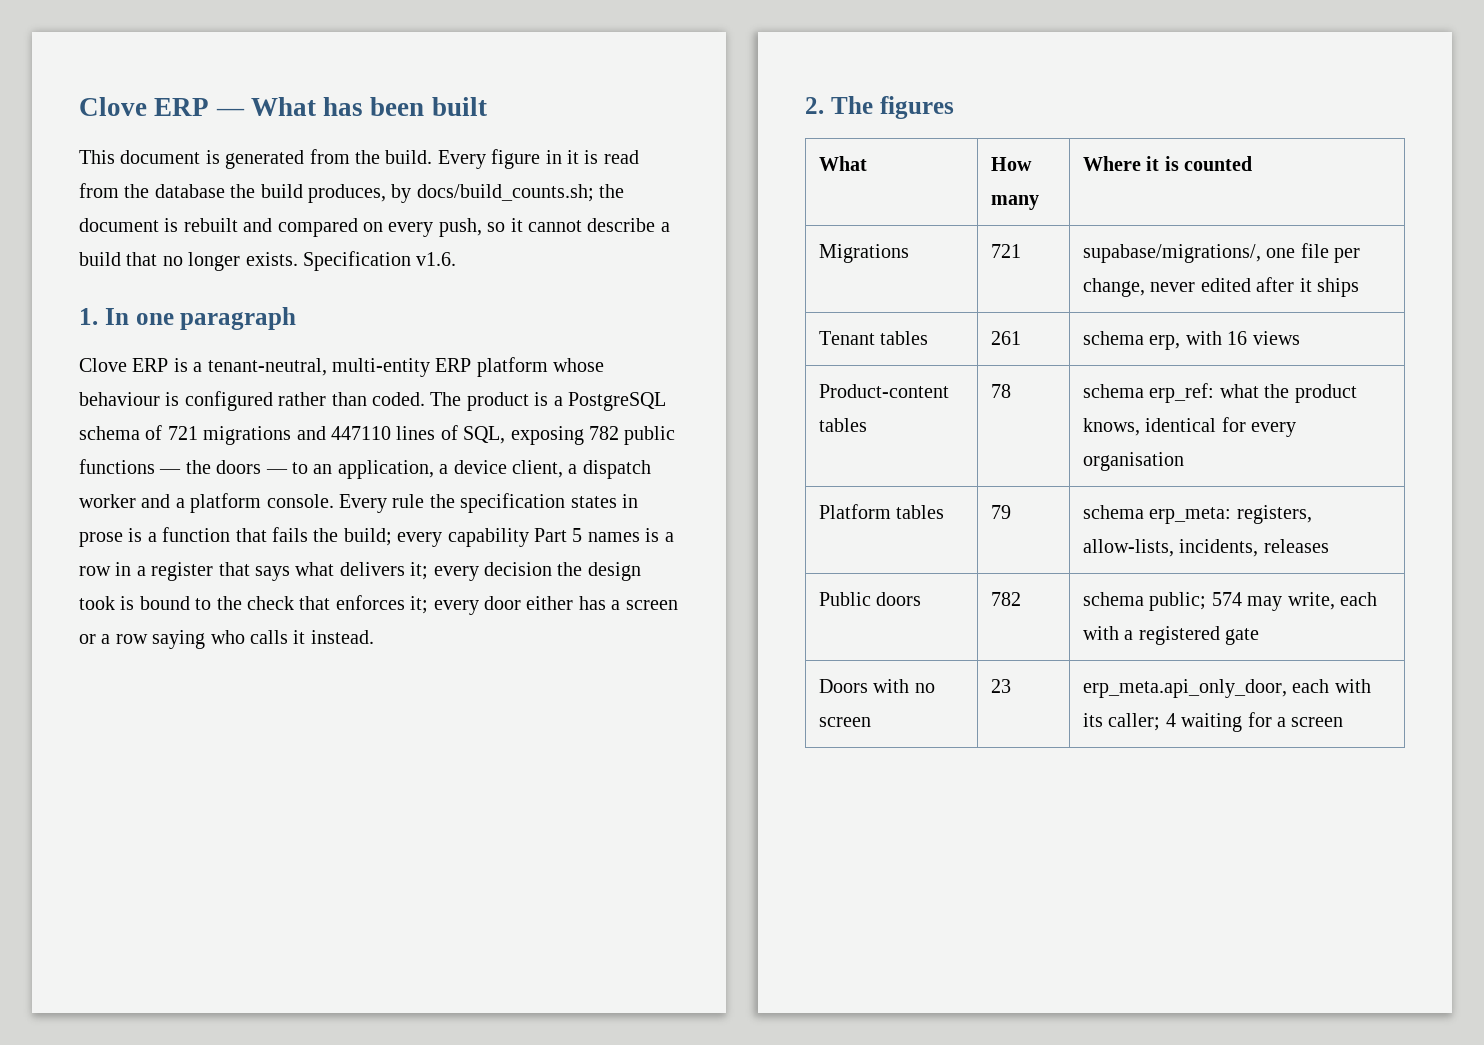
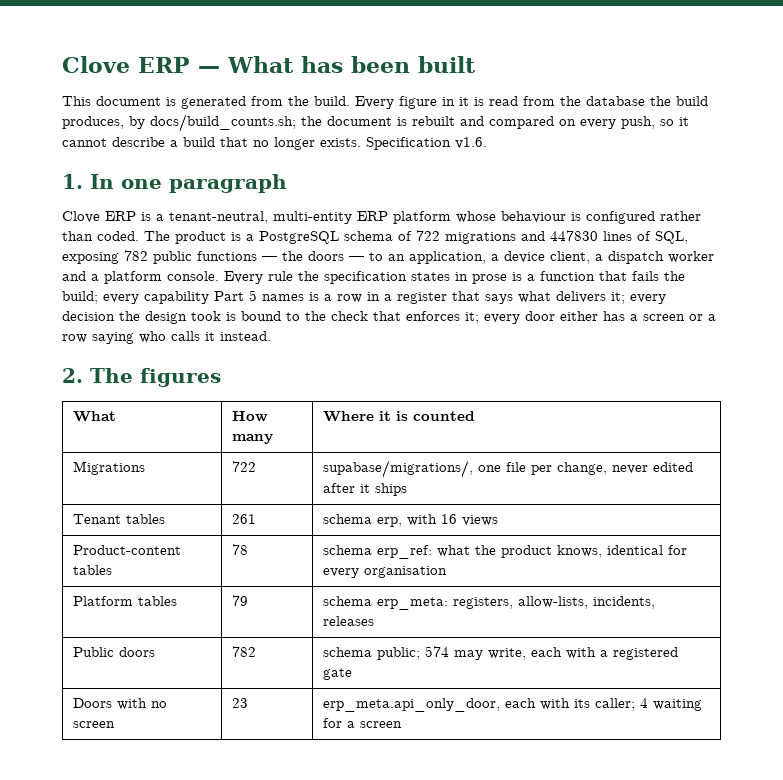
[167,426,198,440] 721 -> [416,230,440,241] 722
[331,426,391,440] 447110 -> [550,230,598,241] 447830
[990,244,1021,258] 721 -> [231,461,256,472] 722

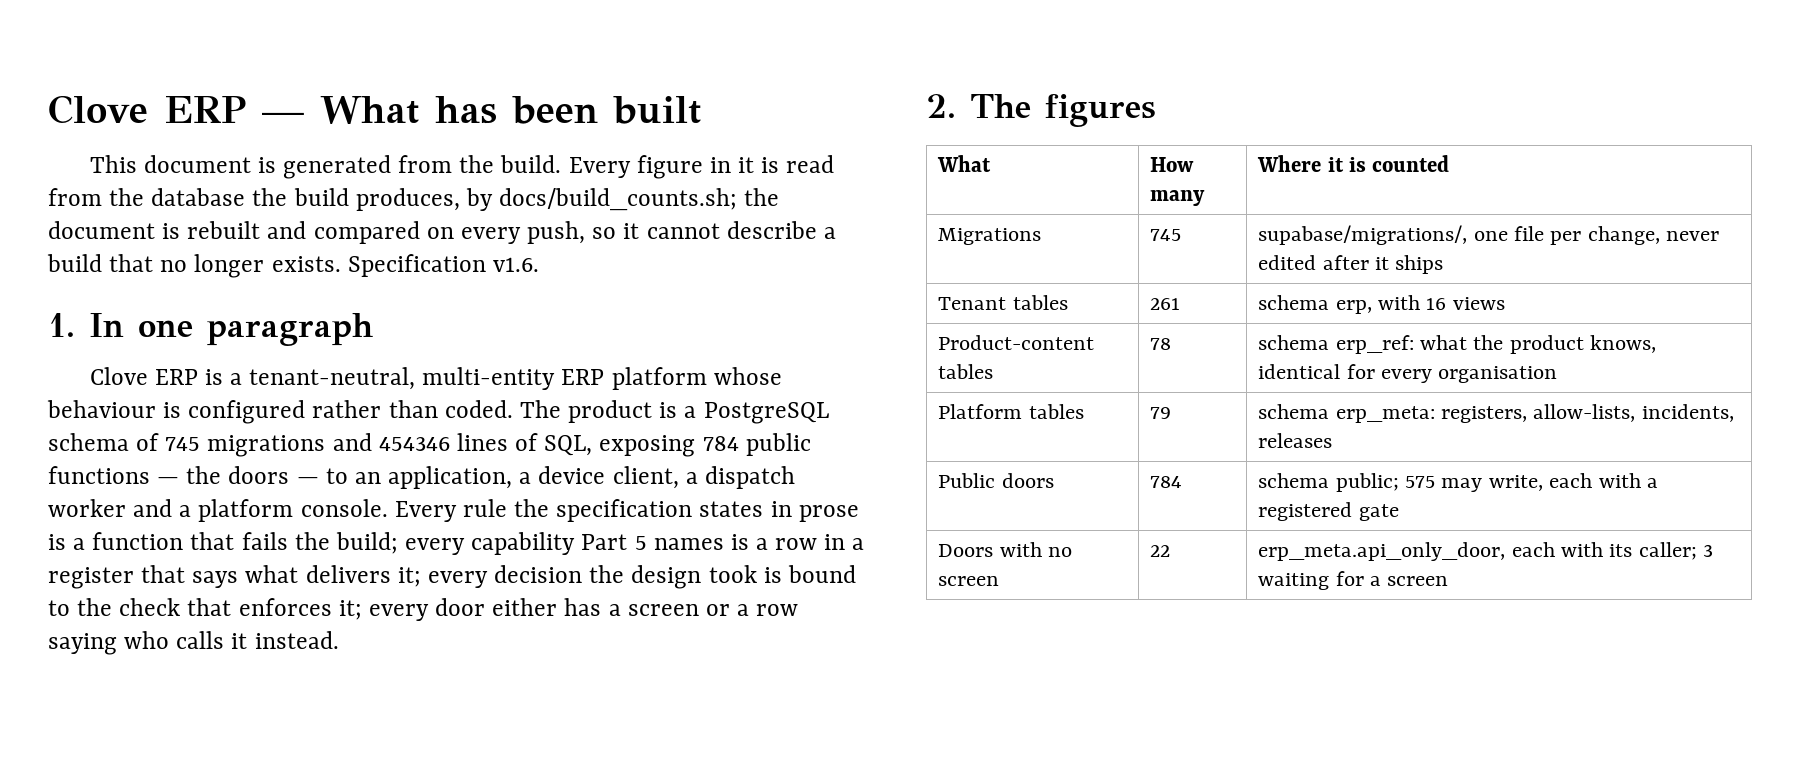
[416,230,440,241] 722 -> [165,437,201,451] 745
[550,230,598,241] 447830 -> [378,437,450,451] 454346
[124,250,148,261] 782 -> [702,436,739,451] 784
[231,461,256,472] 722 -> [1150,229,1182,241] 745
[231,646,256,657] 782 -> [1150,476,1183,488] 784
[424,646,449,657] 574 -> [1405,476,1436,488] 575
[231,698,248,708] 23 -> [1150,545,1171,557] 22
[639,698,648,708] 4 -> [1703,544,1714,557] 3

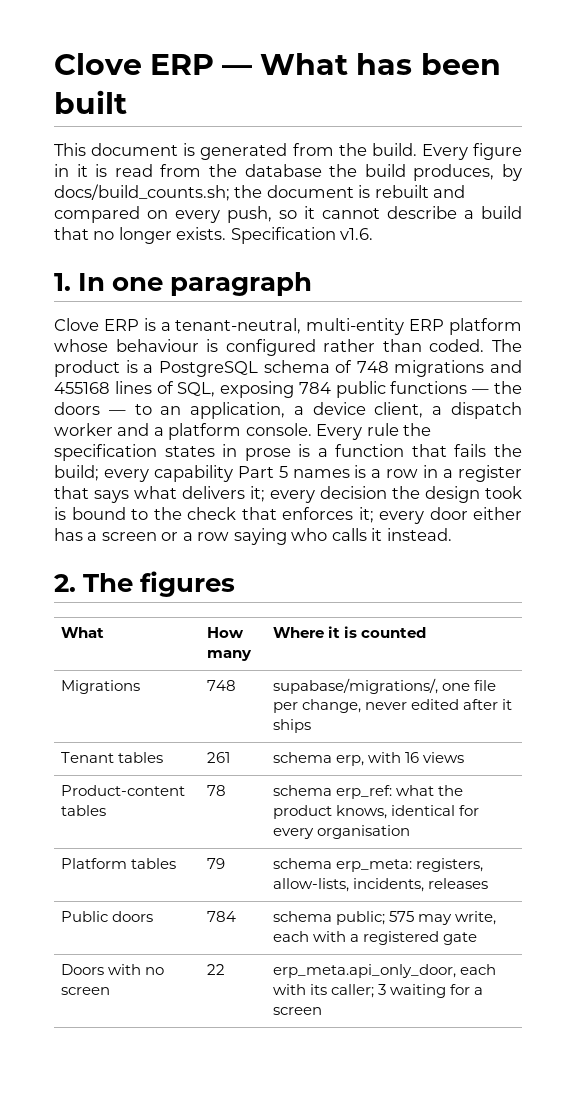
[165,437,201,451] 745 -> [356,361,389,373] 748
[378,437,450,451] 454346 -> [54,382,110,394] 455168
[1150,229,1182,241] 745 -> [206,680,236,691] 748

